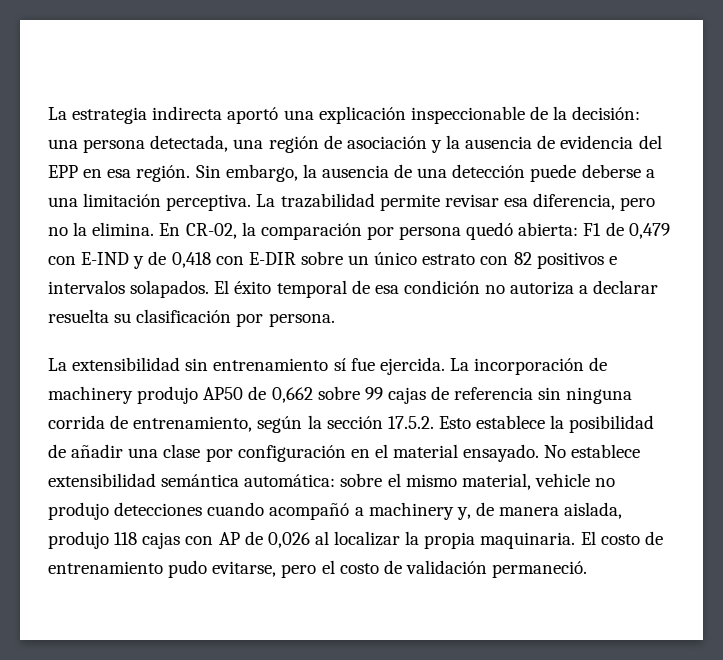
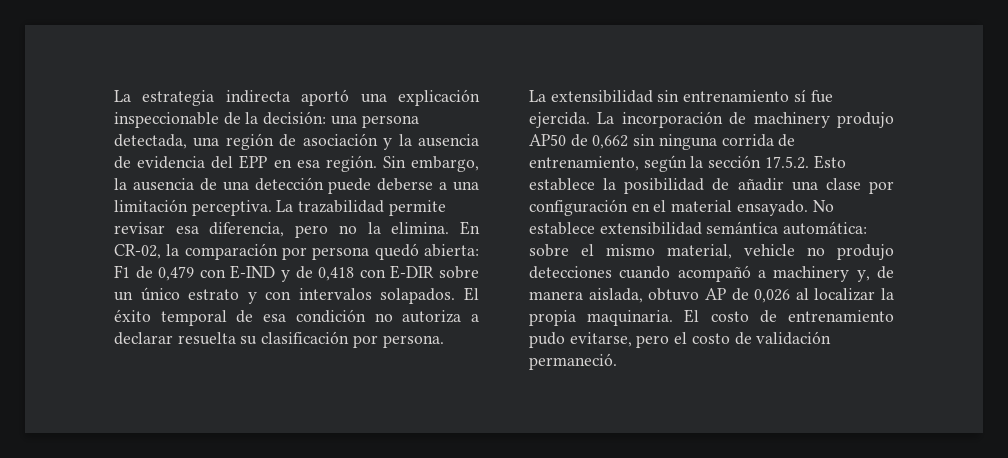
[480,252,617,269] con 82 positivos e -> [247,291,292,304] y con
[317,386,534,404] sobre 99 cajas de referencia -> (629, 142) none
[48,531,214,549] produjo 118 cajas con -> [648,288,700,301] obtuvo

